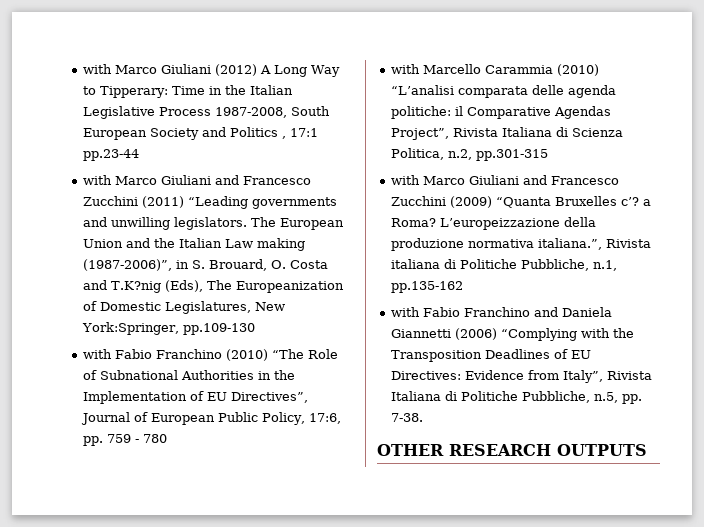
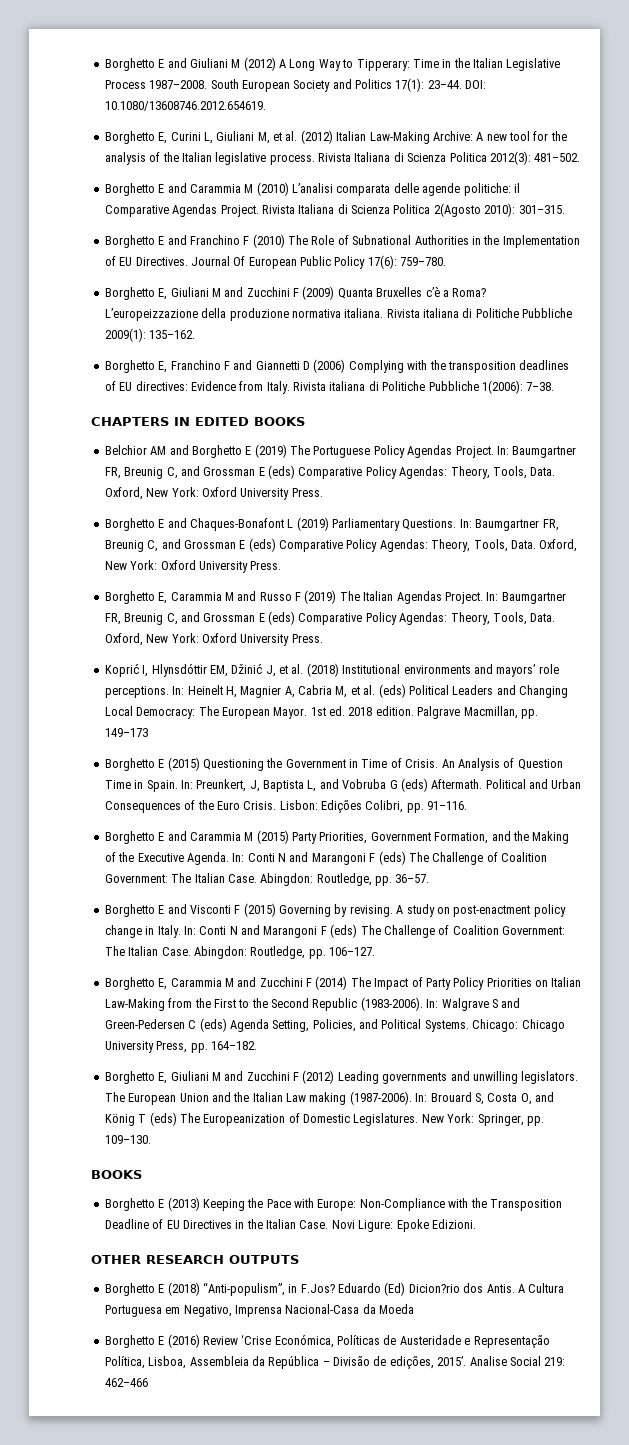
[82,64,211,74] with Marco Giuliani -> [104,58,241,71] Borghetto E and Giuliani M
[214,107,287,118] 1987-2008, -> [149,80,208,89] 1987–2008.
[281,128,318,139] [82,149,139,161] [82,175,311,185] [82,196,248,209] , 17:1 pp.23-44 // with Marco Giuliani and Francesco Zucchini (2011) “Leading -> [395,78,487,92] [104,101,266,111] [104,130,567,144] [104,151,581,165] [104,182,520,196] [104,203,565,217] [104,234,580,248] [104,255,447,269] [104,286,487,300] [104,308,573,321] [104,328,196,342] [104,359,570,373] [104,380,555,394] [91,417,305,426] [104,444,577,458] [104,465,556,479] [104,487,323,500] [104,517,559,531] [104,538,578,552] [104,560,282,573] [104,590,566,604] [104,611,556,625] [104,633,323,646] [104,663,559,677] [104,684,568,698] [104,706,538,719] [104,728,148,737] [104,757,563,771] [104,778,582,792] [104,800,468,813] [104,830,570,844] [104,851,547,865] [104,873,430,886] [104,903,566,917] [104,924,565,938] [104,946,375,959] [104,976,582,990] [104,997,521,1011] [104,1018,565,1032] [104,1041,257,1053] [104,1070,379,1084] 17(1): 23–44. DOI: 10.1080/13608746.2012.654619. // Borghetto E, Curini L, Giuliani M, et al. (2012) Italian Law-Making Archive: A new tool for the analysis of the Italian legislative process. Rivista Italiana di Scienza Politica 2012(3): 481–502. // Borghetto E and Carammia M (2010) L’analisi comparata delle agende politiche: il Comparative Agendas Project. Rivista Italiana di Scienza Politica 2(Agosto 2010): 301–315. // Borghetto E and Franchino F (2010) The Role of Subnational Authorities in the Implementation of EU Directives. Journal Of European Public Policy 17(6): 759–780. // Borghetto E, Giuliani M and Zucchini F (2009) Quanta Bruxelles c’è a Roma? L’europeizzazione della produzione normativa italiana. Rivista italiana di Politiche Pubbliche 2009(1): 135–162. // Borghetto E, Franchino F and Giannetti D (2006) Complying with the transposition deadlines of EU directives: Evidence from Italy. Rivista italiana di Politiche Pubbliche 1(2006): 7–38. // CHAPTERS IN EDITED BOOKS // Belchior AM and Borghetto E (2019) The Portuguese Policy Agendas Project. In: Baumgartner FR, Breunig C, and Grossman E (eds) Comparative Policy Agendas: Theory, Tools, Data. Oxford, New York: Oxford University Press. // Borghetto E and Chaques-Bonafont L (2019) Parliamentary Questions. In: Baumgartner FR, Breunig C, and Grossman E (eds) Comparative Policy Agendas: Theory, Tools, Data. Oxford, New York: Oxford University Press. // Borghetto E, Carammia M and Russo F (2019) The Italian Agendas Project. In: Baumgartner FR, Breunig C, and Grossman E (eds) Comparative Policy Agendas: Theory, Tools, Data. Oxford, New York: Oxford University Press. // Koprić I, Hlynsdóttir EM, Džinić J, et al. (2018) Institutional environments and mayors’ role perceptions. In: Heinelt H, Magnier A, Cabria M, et al. (eds) Political Leaders and Changing Local Democracy: The European Mayor. 1st ed. 2018 edition. Palgrave Macmillan, pp. 149–173 // Borghetto E (2015) Questioning the Government in Time of Crisis. An Analysis of Question Time in Spain. In: Preunkert, J, Baptista L, and Vobruba G (eds) Aftermath. Political and Urban Consequences of the Euro Crisis. Lisbon: Edições Colibri, pp. 91–116. // Borghetto E and Carammia M (2015) Party Priorities, Government Formation, and the Making of the Executive Agenda. In: Conti N and Marangoni F (eds) The Challenge of Coalition Government: The Italian Case. Abingdon: Routledge, pp. 36–57. // Borghetto E and Visconti F (2015) Governing by revising. A study on post-enactment policy change in Italy. In: Conti N and Marangoni F (eds) The Challenge of Coalition Government: The Italian Case. Abingdon: Routledge, pp. 106–127. // Borghetto E, Carammia M and Zucchini F (2014) The Impact of Party Policy Priorities on Italian Law-Making from the First to the Second Republic (1983-2006). In: Walgrave S and Green-Pedersen C (eds) Agenda Setting, Policies, and Political Systems. Chicago: Chicago University Press, pp. 164–182. // Borghetto E, Giuliani M and Zucchini F (2012) Leading
[82,259,328,271] [82,280,344,293] [82,301,285,314] [81,322,255,335] [82,349,338,361] [82,370,295,380] [82,391,308,404] [80,412,341,425] [82,434,167,446] [390,64,599,76] [390,85,616,98] [390,106,611,119] [390,127,623,140] [390,148,548,161] [390,175,619,185] [390,196,651,208] [390,217,596,230] [390,238,651,251] [390,259,617,271] [390,281,463,293] [390,307,612,317] [390,328,577,341] (1987-2006)”, in S. Brouard, O. Costa and T.K?nig (Eds), The Europeanization of Domestic Legislatures, New York:Springer, pp.109-130 // with Fabio Franchino (2010) “The Role of Subnational Authorities in the Implementation of EU Directives”, Journal of European Public Policy, 17:6, pp. 759 - 780 // with Marcello Carammia (2010) “L’analisi comparata delle agenda politiche: il Comparative Agendas Project”, Rivista Italiana di Scienza Politica, n.2, pp.301-315 // with Marco Giuliani and Francesco Zucchini (2009) “Quanta Bruxelles c’? a Roma? L’europeizzazione della produzione normativa italiana.”, Rivista italiana di Politiche Pubbliche, n.1, pp.135-162 // with Fabio Franchino and Daniela Giannetti (2006) “Complying -> [349,1091,554,1105] [104,1112,544,1126] [104,1135,151,1144] [91,1170,142,1179] [104,1197,445,1211] (1987-2006). In: Brouard S, Costa O, and König T (eds) The Europeanization of Domestic Legislatures. New York: Springer, pp. 109–130. // BOOKS // Borghetto E (2013) Keeping the Pace with Europe: Non-Compliance
[484,349,591,359] [390,370,652,383] [390,391,642,404] [390,413,423,422] [377,444,647,456] Deadlines of EU Directives: Evidence from Italy”, Rivista Italiana di Politiche Pubbliche, n.5, pp. 7-38. // OTHER RESEARCH OUTPUTS -> [104,1219,476,1232] [91,1255,299,1264] [104,1282,565,1296] [104,1304,414,1317] [104,1334,550,1348] [104,1356,566,1369] [104,1378,148,1387] Deadline of EU Directives in the Italian Case. Novi Ligure: Epoke Edizioni. // OTHER RESEARCH OUTPUTS // Borghetto E (2018) “Anti-populism”, in F.Jos? Eduardo (Ed) Dicion?rio dos Antis. A Cultura Portuguesa em Negativo, Imprensa Nacional-Casa da Moeda // Borghetto E (2016) Review ‘Crise Económica, Políticas de Austeridade e Representação Política, Lisboa, Assembleia da República – Divisão de edições, 2015’. Analise Social 219: 462–466

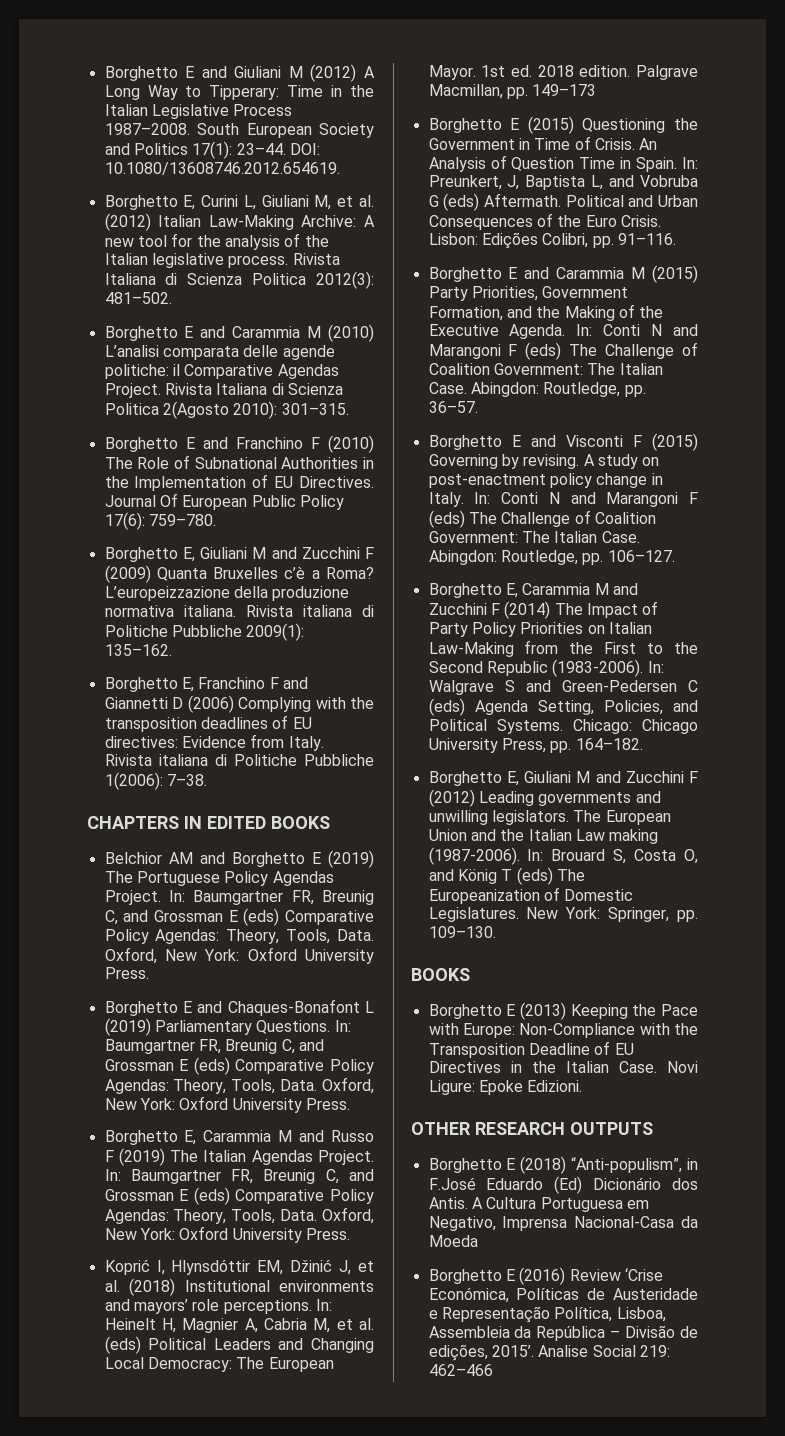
[300,1284,335,1293] F.Jos? -> [428,1177,476,1190] F.José
[408,1284,460,1293] Dicion?rio -> [593,1177,662,1190] Dicionário

